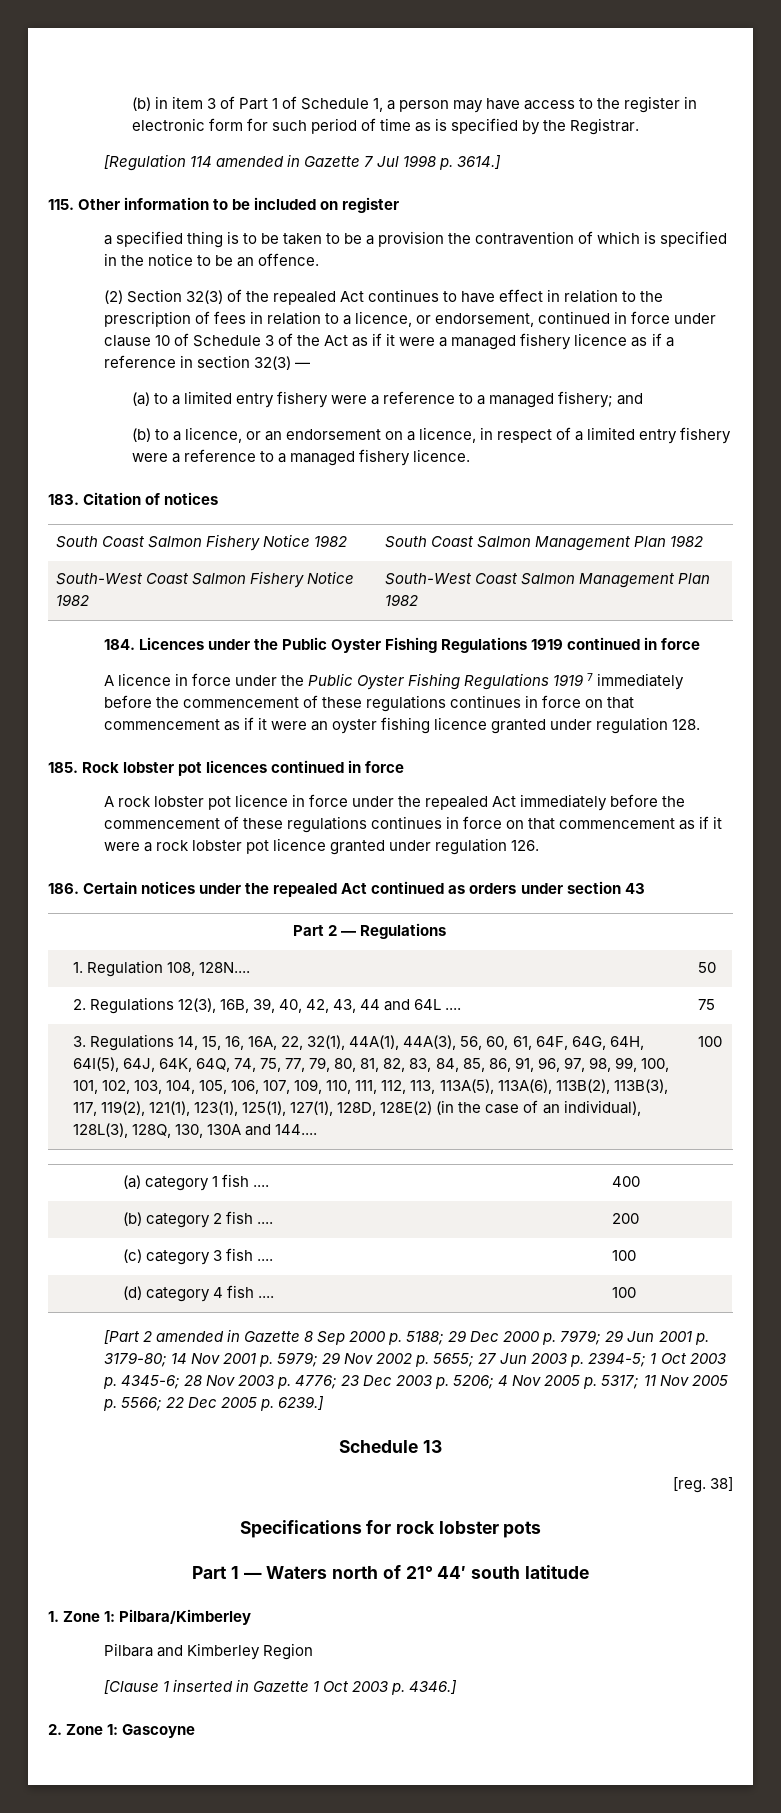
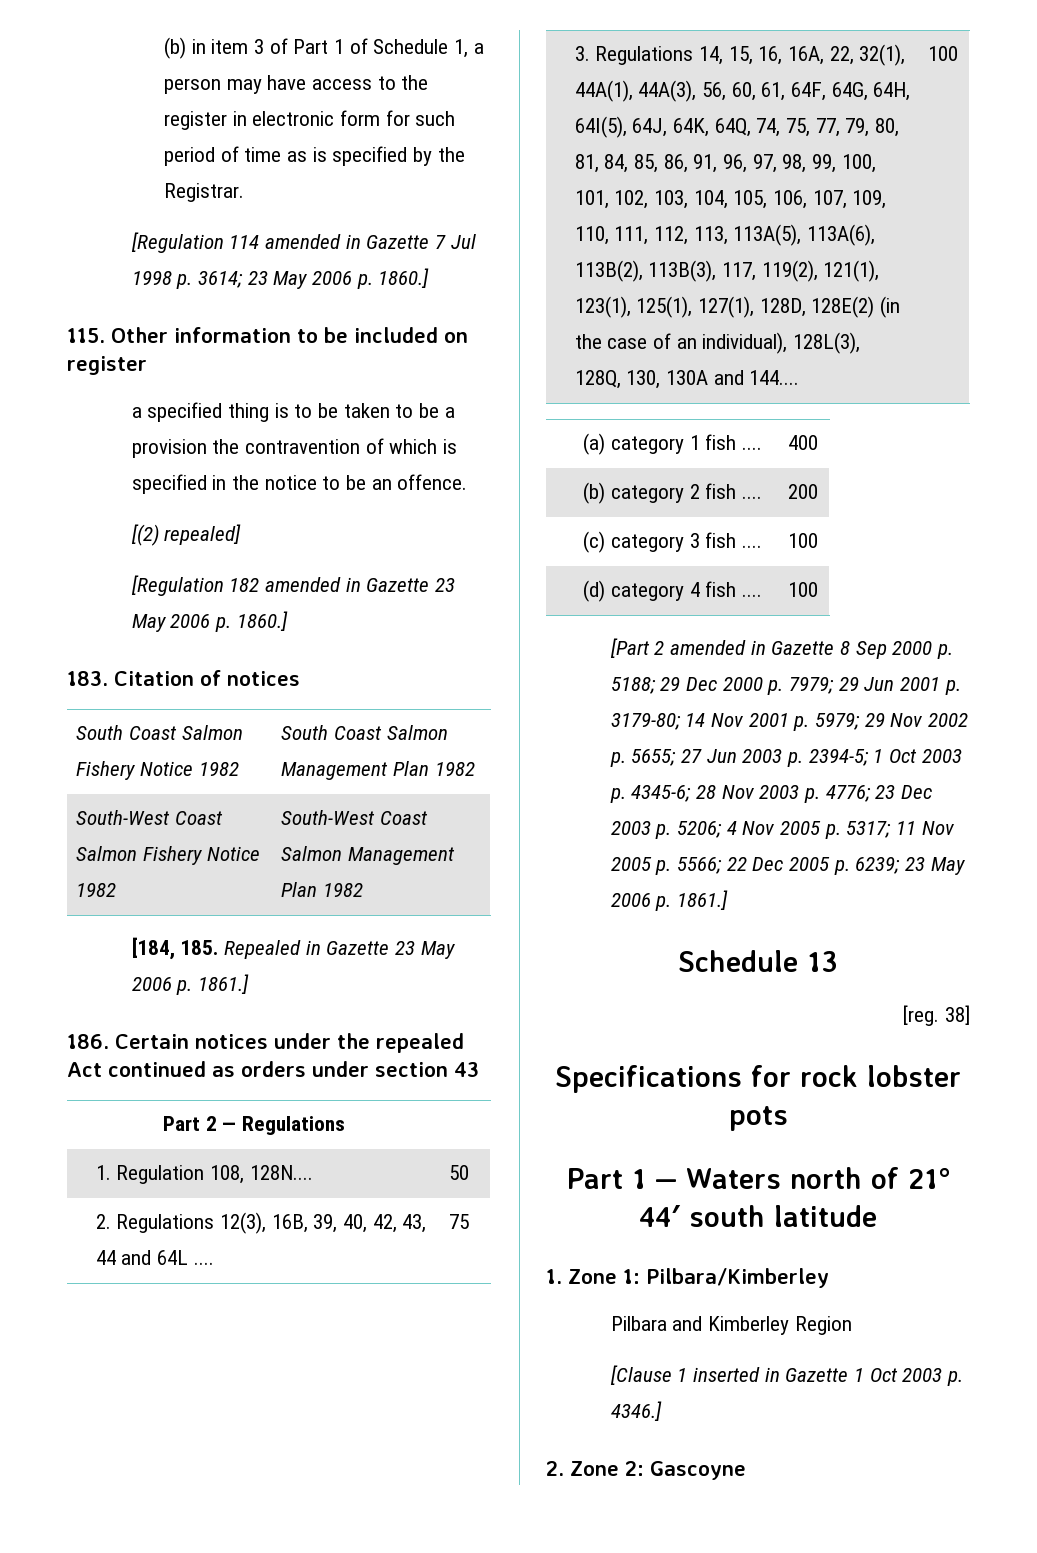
[457,155,502,169] 3614.] -> [198,268,430,289] 3614; 23 May 2006 p. 1860.]
[103,289,664,305] [103,311,717,327] [103,333,674,350] [103,355,310,370] [131,391,644,408] [131,427,732,444] [131,449,470,466] (2) Section 32(3) of the repealed Act continues to have effect in relation to the prescription of fees in relation to a licence, or endorsement, continued in force under clause 10 of Schedule 3 of the Act as if it were a managed fishery licence as if a reference in section 32(3) — // (a) to a limited entry fishery were a reference to a managed fishery; and // (b) to a licence, or an endorsement on a licence, in respect of a limited entry fishery were a reference to a managed fishery licence. -> [130,524,242,546] [130,575,456,596] [131,611,288,632] [(2) repealed] // [Regulation 182 amended in Gazette 23 May 2006 p. 1860.]
[103,637,701,653] [103,673,685,690] [103,695,635,712] [103,717,701,734] [48,760,405,776] [103,794,686,811] [103,816,723,833] [103,838,540,855] 184. Licences under the Public Oyster Fishing Regulations 1919 continued in force // A licence in force under the Public Oyster Fishing Regulations 1919 7 immediately before the commencement of these regulations continues in force on that commencement as if it were an oyster fishing licence granted under regulation 128. // 185. Rock lobster pot licences continued in force // A rock lobster pot licence in force under the repealed Act immediately before the commencement of these regulations continues in force on that commencement as if it were a rock lobster pot licence granted under regulation 126. -> [131,937,455,960] [131,974,250,995] [184, 185. Repealed in Gazette 23 May 2006 p. 1861.]
[383,1058,432,1072] 82, 83, -> (599, 163) none
[277,1396,324,1410] 6239.] -> [855,857,965,875] [610,890,729,911] 6239; 23 May 2006 p. 1861.]
[107,1724,119,1735] 1: -> [625,1461,644,1476] 2:

